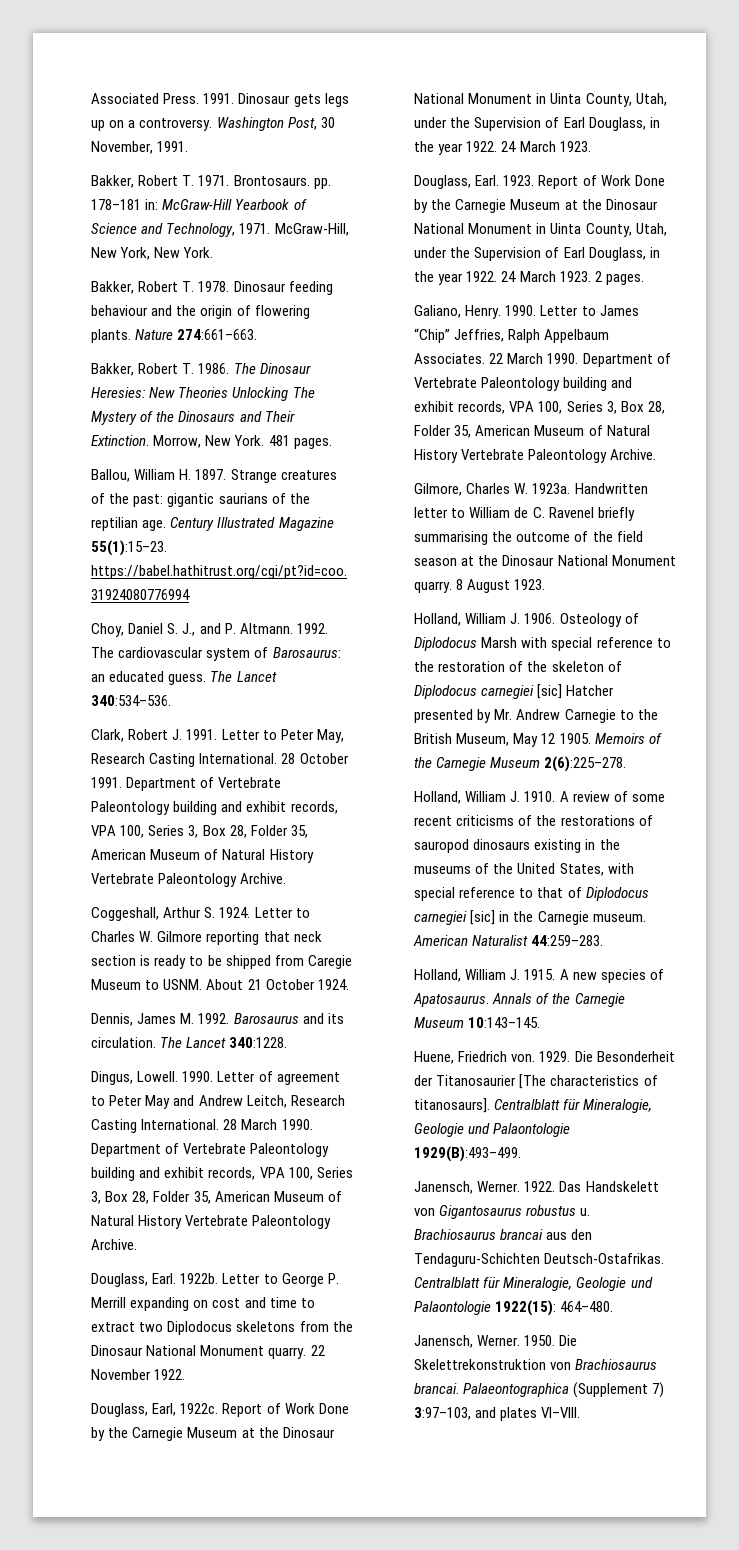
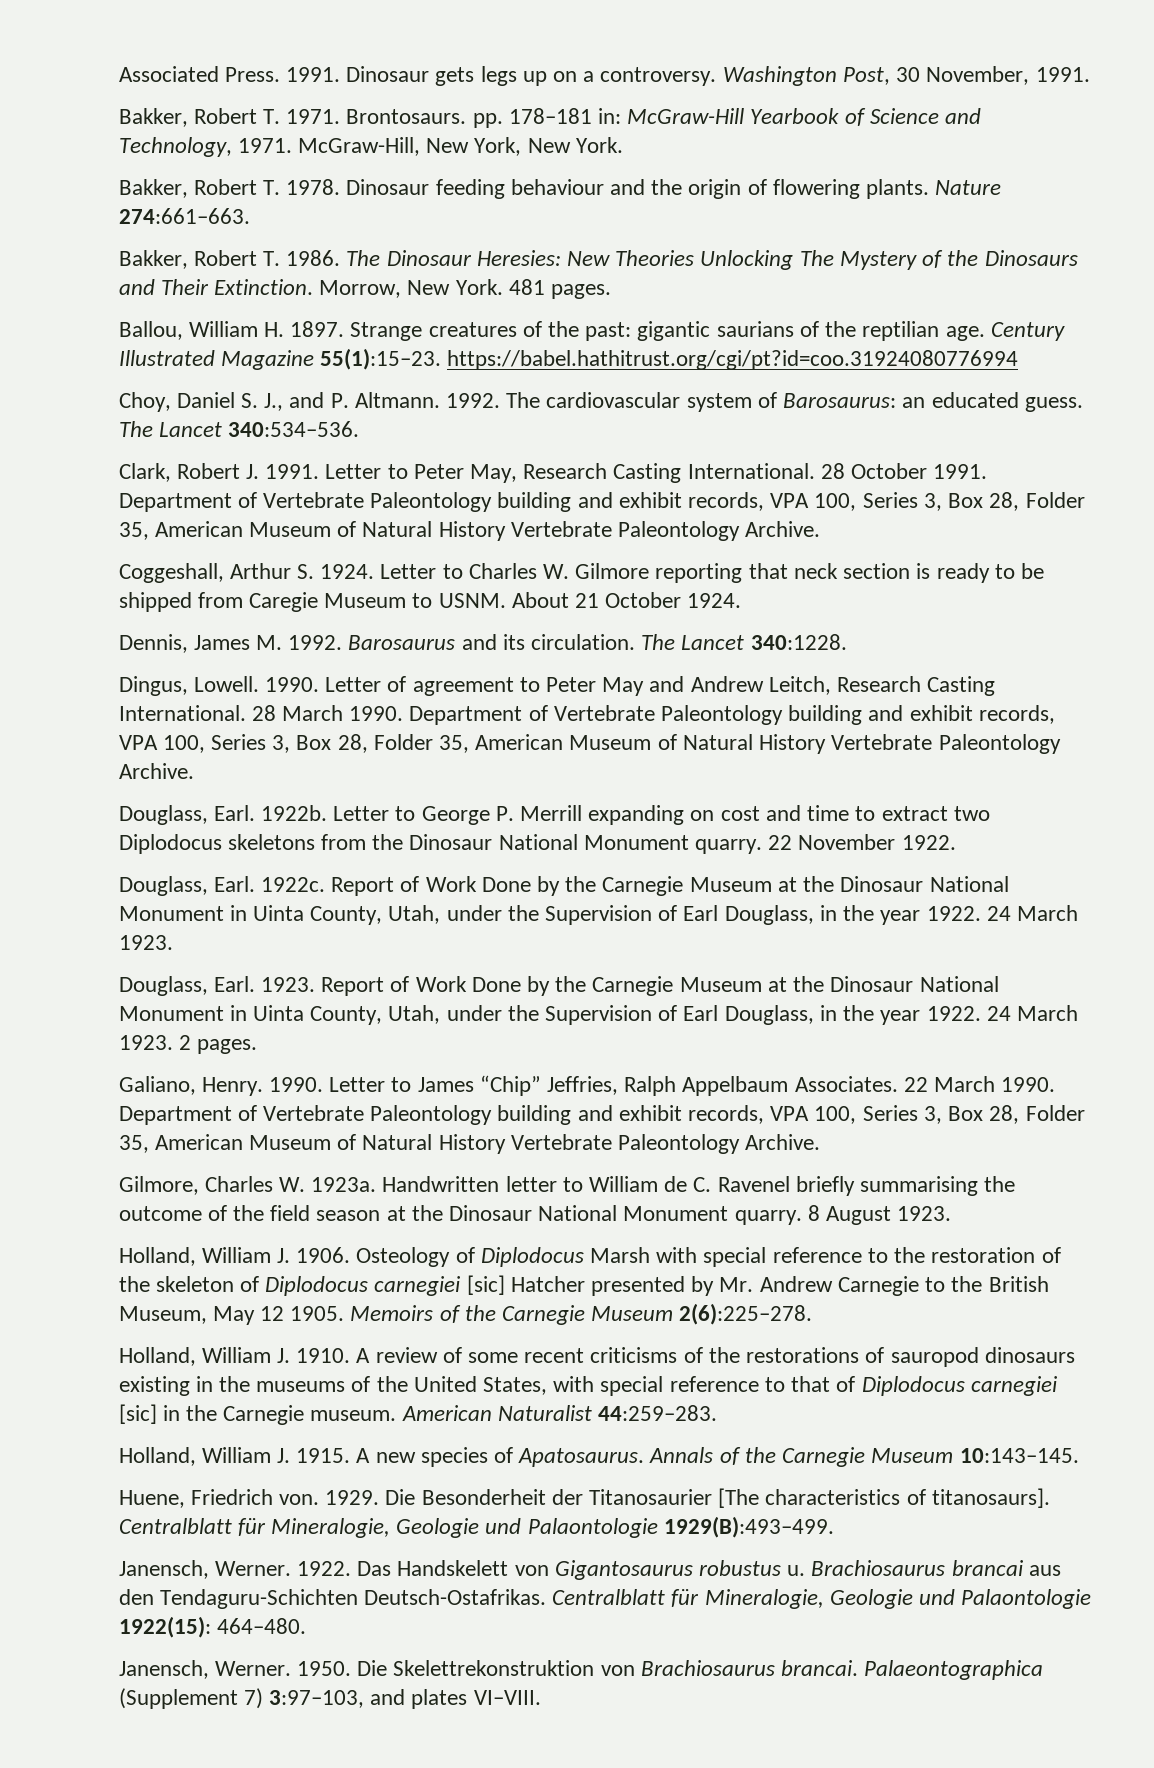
[152,1403,177,1416] Earl, -> [213,876,255,892] Earl.

